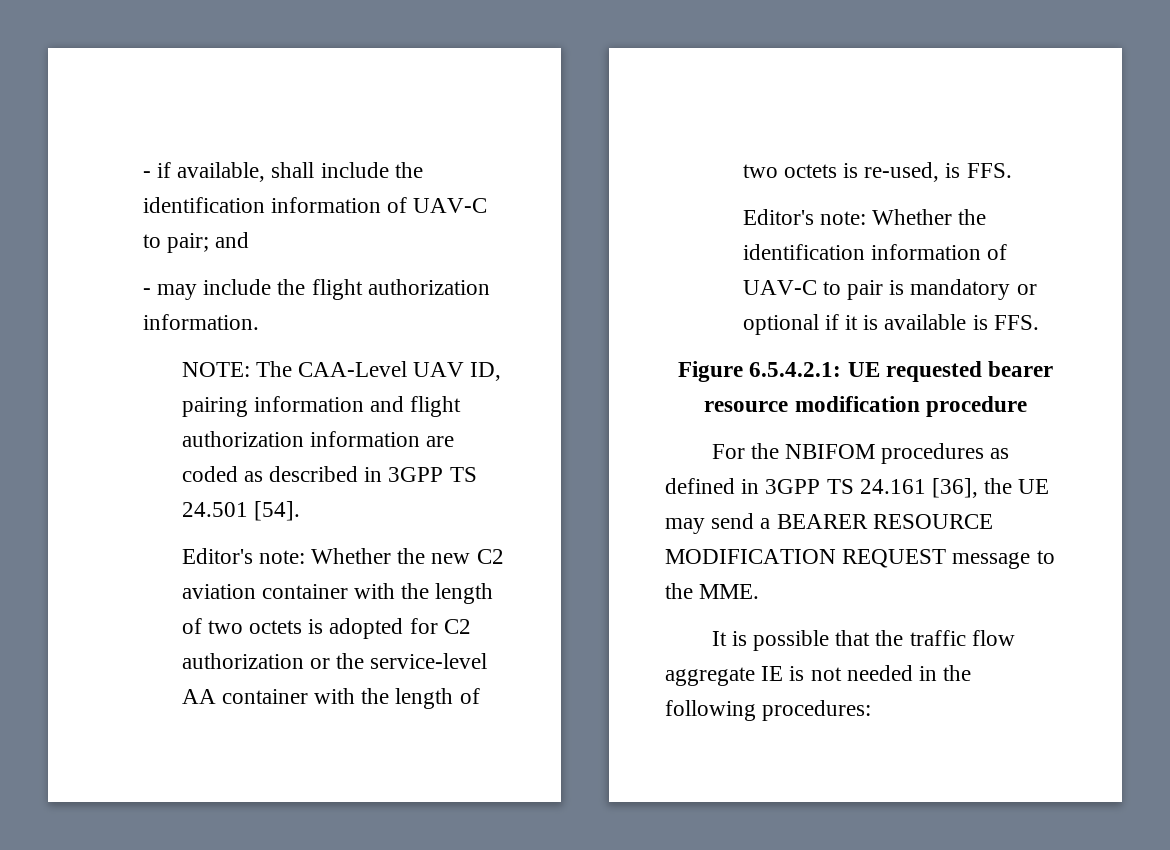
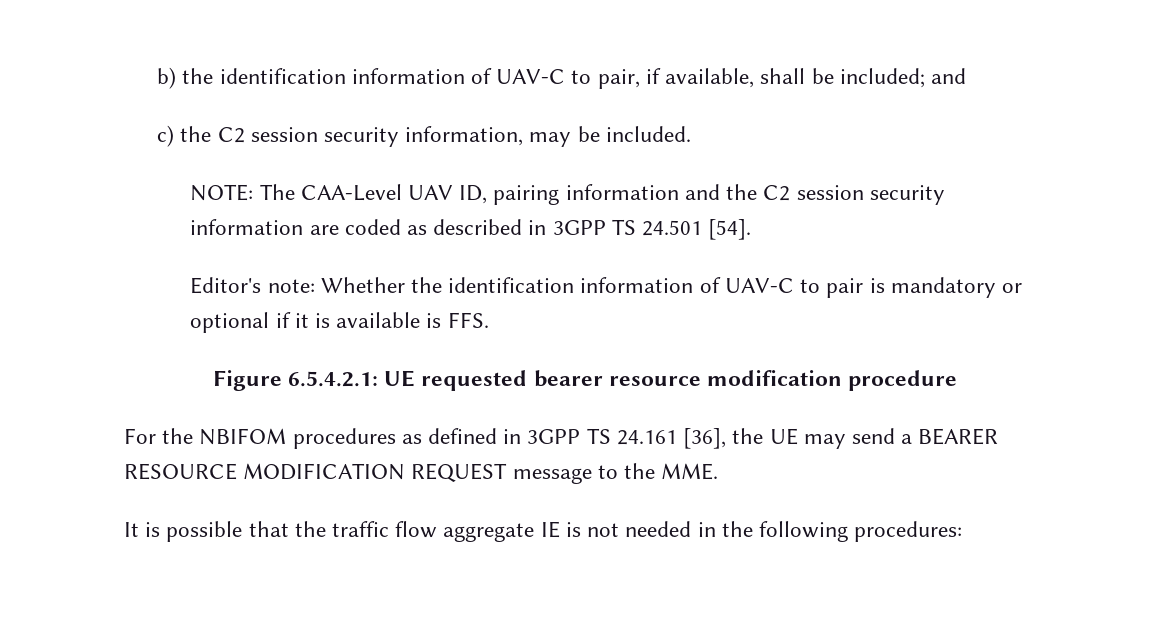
[142,162,423,182] [142,197,488,213] [142,232,250,253] [142,279,490,300] [142,314,259,330] - if available, shall include the identification information of UAV-C to pair; and // - may include the flight authorization information. -> [157,67,966,89] [157,125,691,147] b) the identification information of UAV-C to pair, if available, shall be included; and // c) the C2 session security information, may be included.
[410,396,462,417] [181,431,304,447] flight authorization -> [726,184,945,205] the C2 session security
[181,548,504,564] [181,583,494,604] [181,618,471,639] [181,653,488,669] [181,688,480,709] [742,162,1012,182] // Editor's note: Whether the new C2 aviation container with the length of two octets is adopted for C2 authorization or the service-level AA container with the length of two octets is re-used, is FFS. -> (752, 229) none

